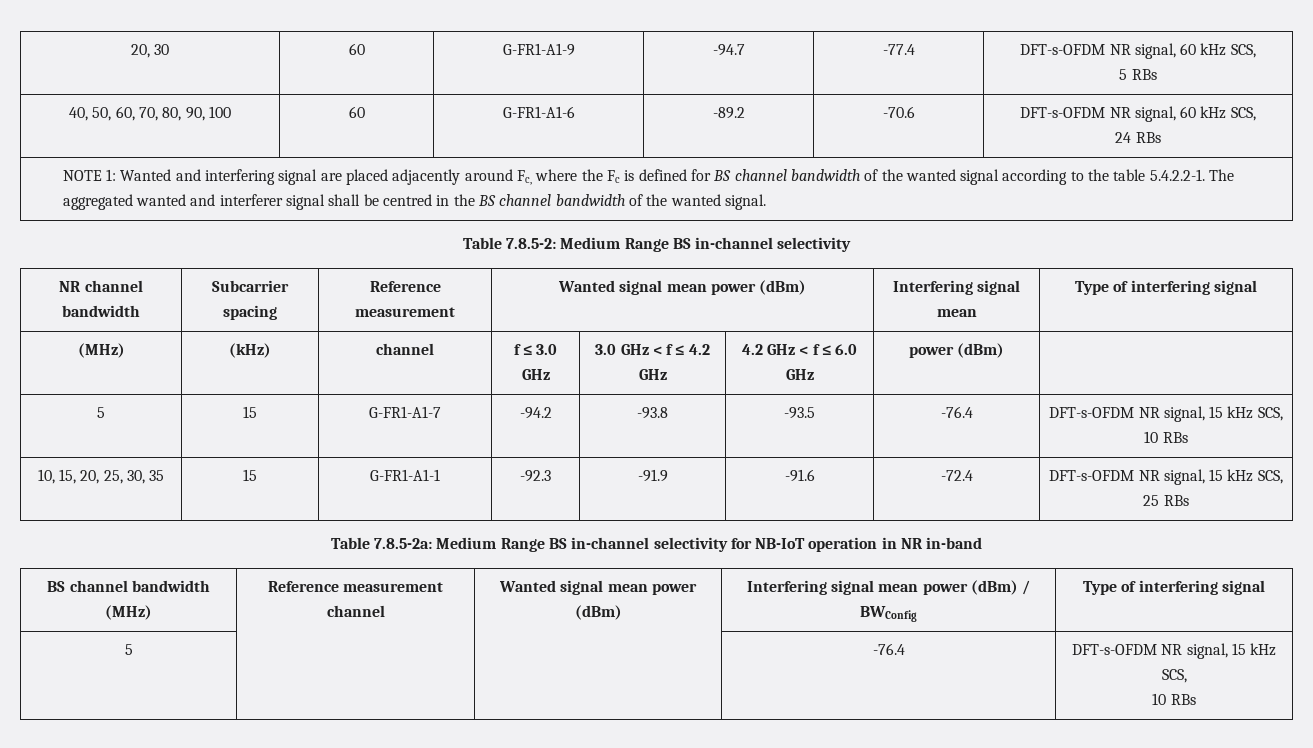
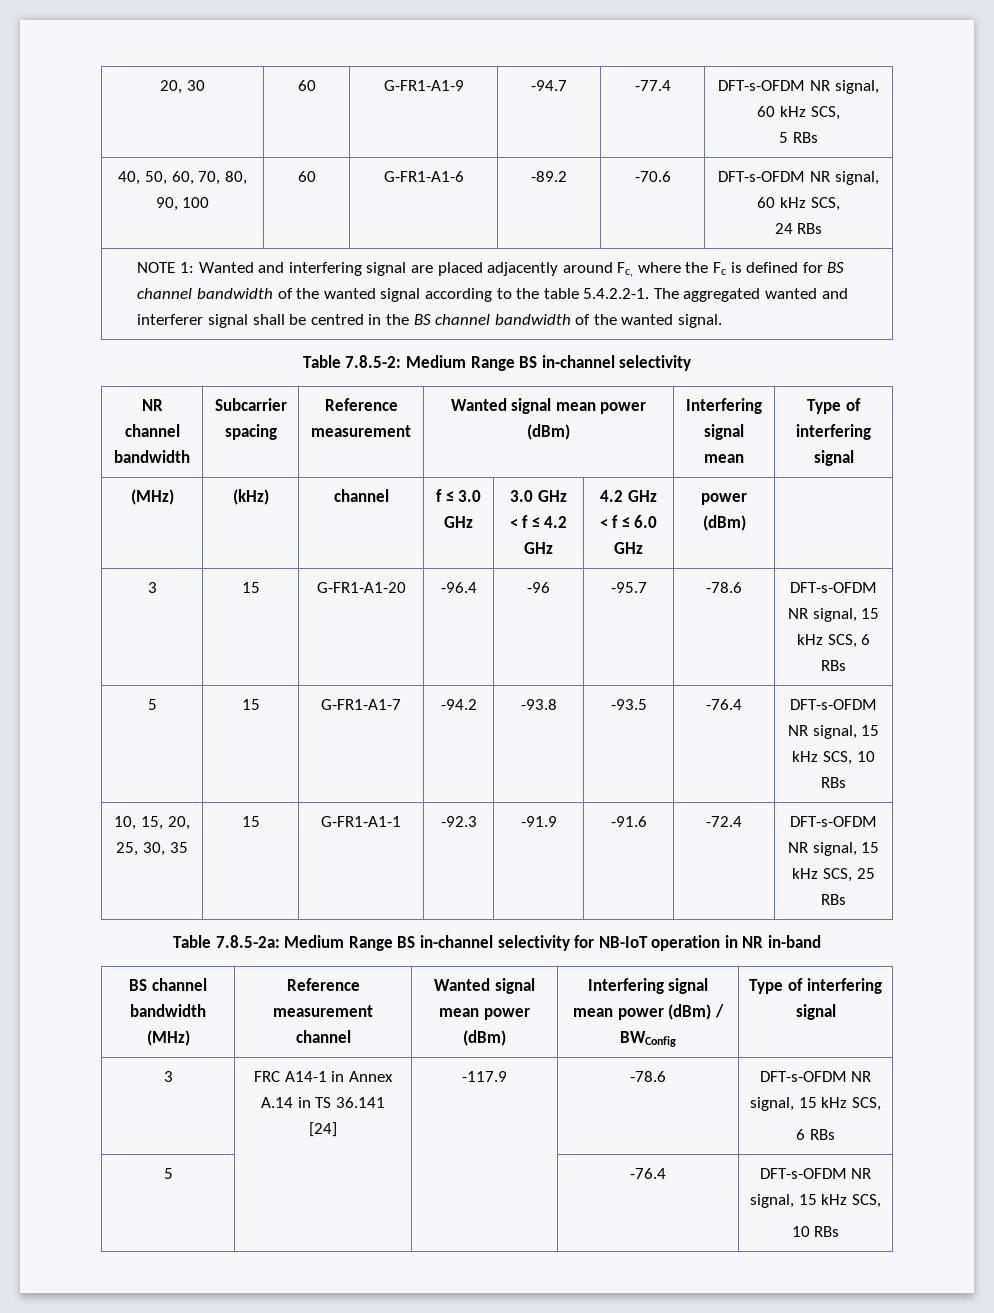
(1005, 350) none -> [147,582,157,593] [241,582,260,593] [316,582,406,593] [440,582,477,593] [527,582,550,593] [610,582,647,593] [706,582,742,593] [790,582,877,593] [787,608,880,622] [796,634,871,648] [821,660,846,671] // 3 | 15 | G-FR1-A1-20 | -96.4 | -96 | -95.7 | -78.6 | DFT-s-OFDM NR signal, 15 kHz SCS, 6 RBs
(1265, 587) none -> [163,1071,173,1082] [254,1071,393,1082] [261,1097,385,1108] [309,1122,337,1137] [462,1071,507,1082] [630,1071,666,1082] [759,1071,872,1082] [750,1097,881,1111] [796,1129,835,1140] // 3 | FRC A14-1 in Annex A.14 in TS 36.141 [24] | -117.9 | -78.6 | DFT-s-OFDM NR signal, 15 kHz SCS, // 6 RBs

